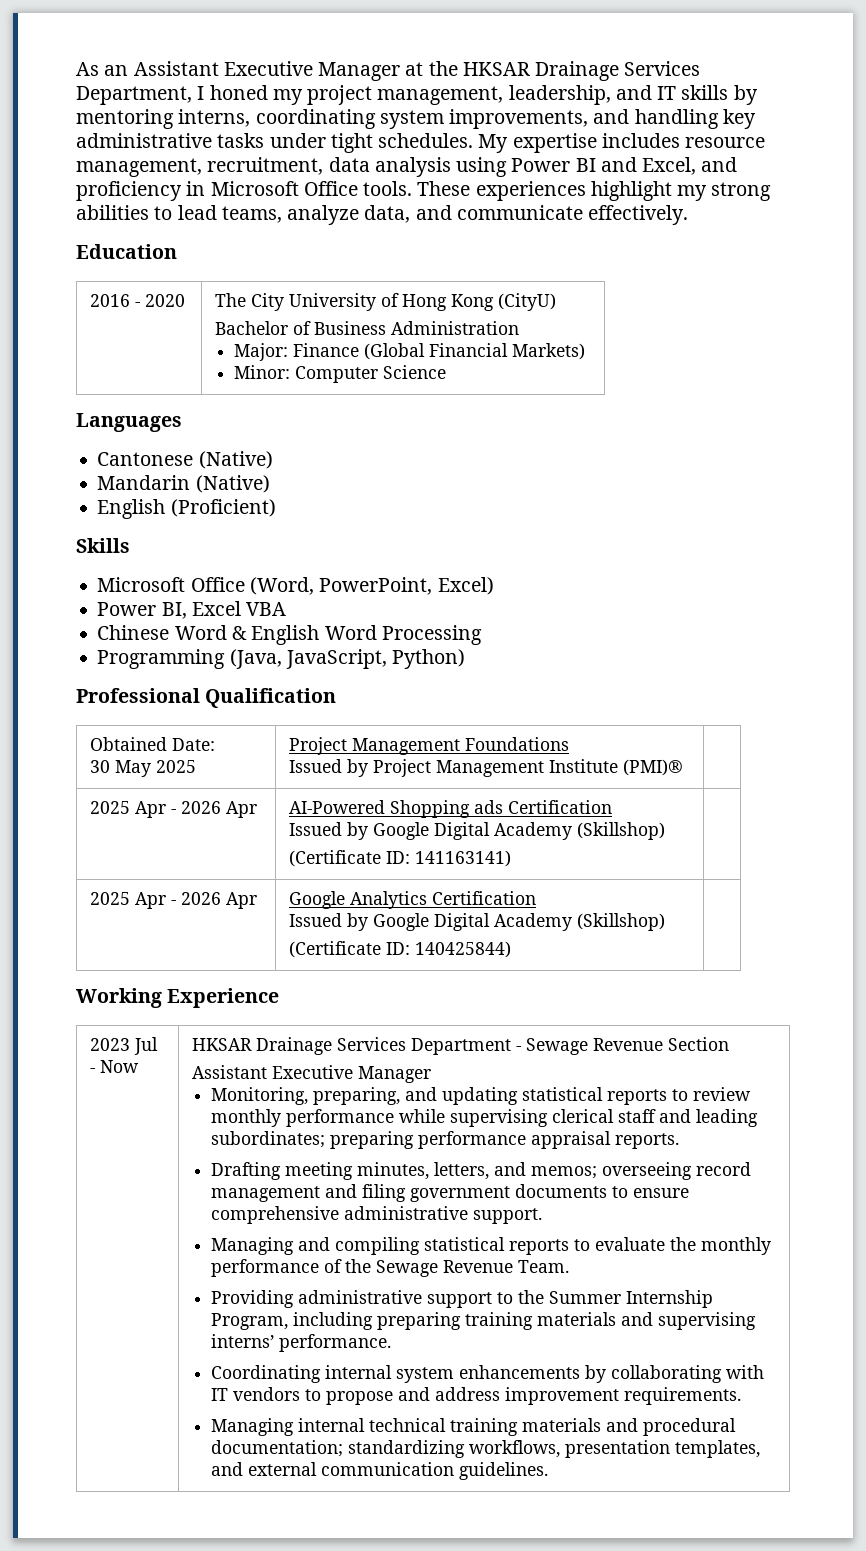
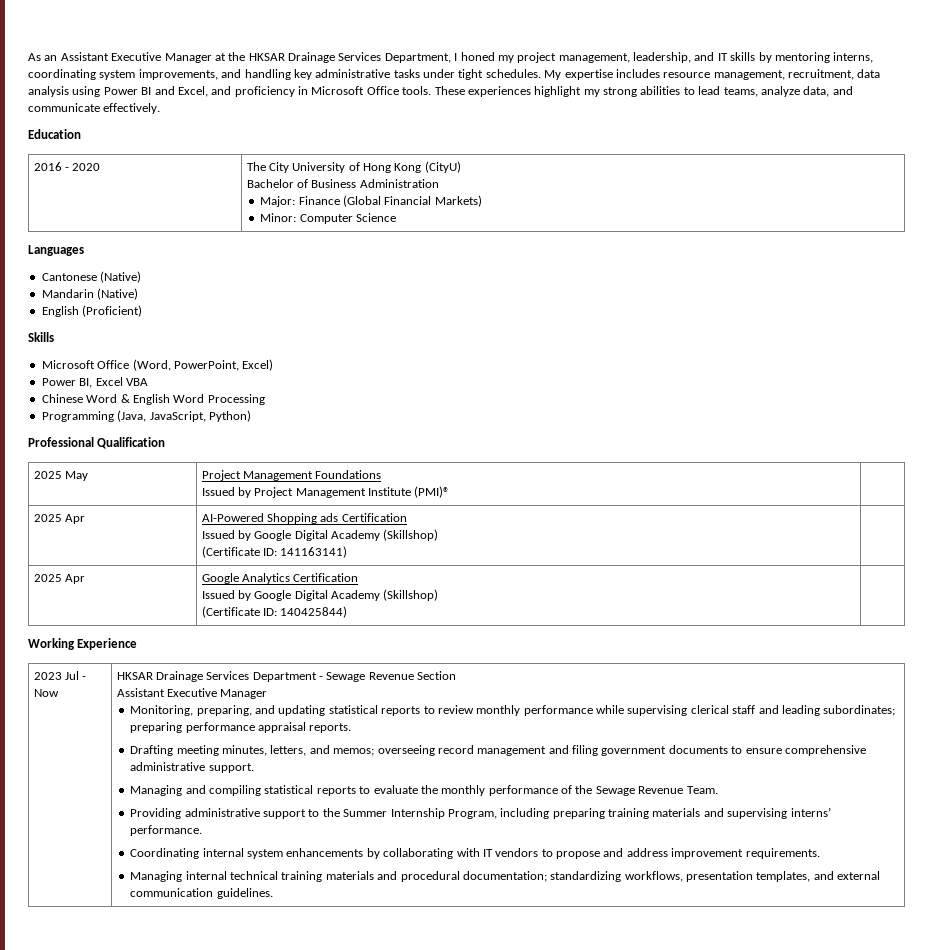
[89,737,215,751] [89,760,110,773] Obtained Date: // 30 -> [33,471,62,479] 2025
[155,760,196,773] 2025 -> (88, 476) none
[170,801,257,818] - 2026 Apr -> (85, 519) none
[170,892,257,909] - 2026 Apr -> (85, 579) none

